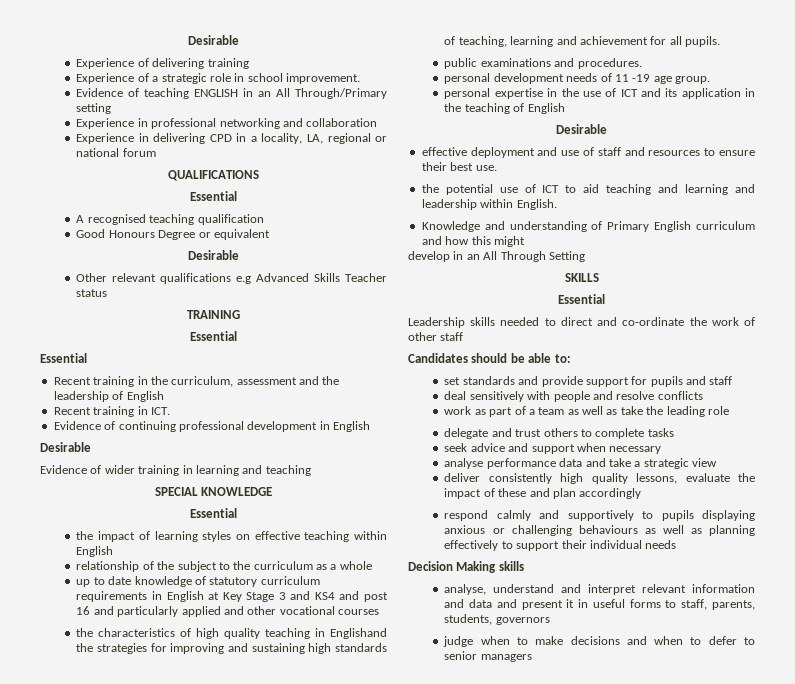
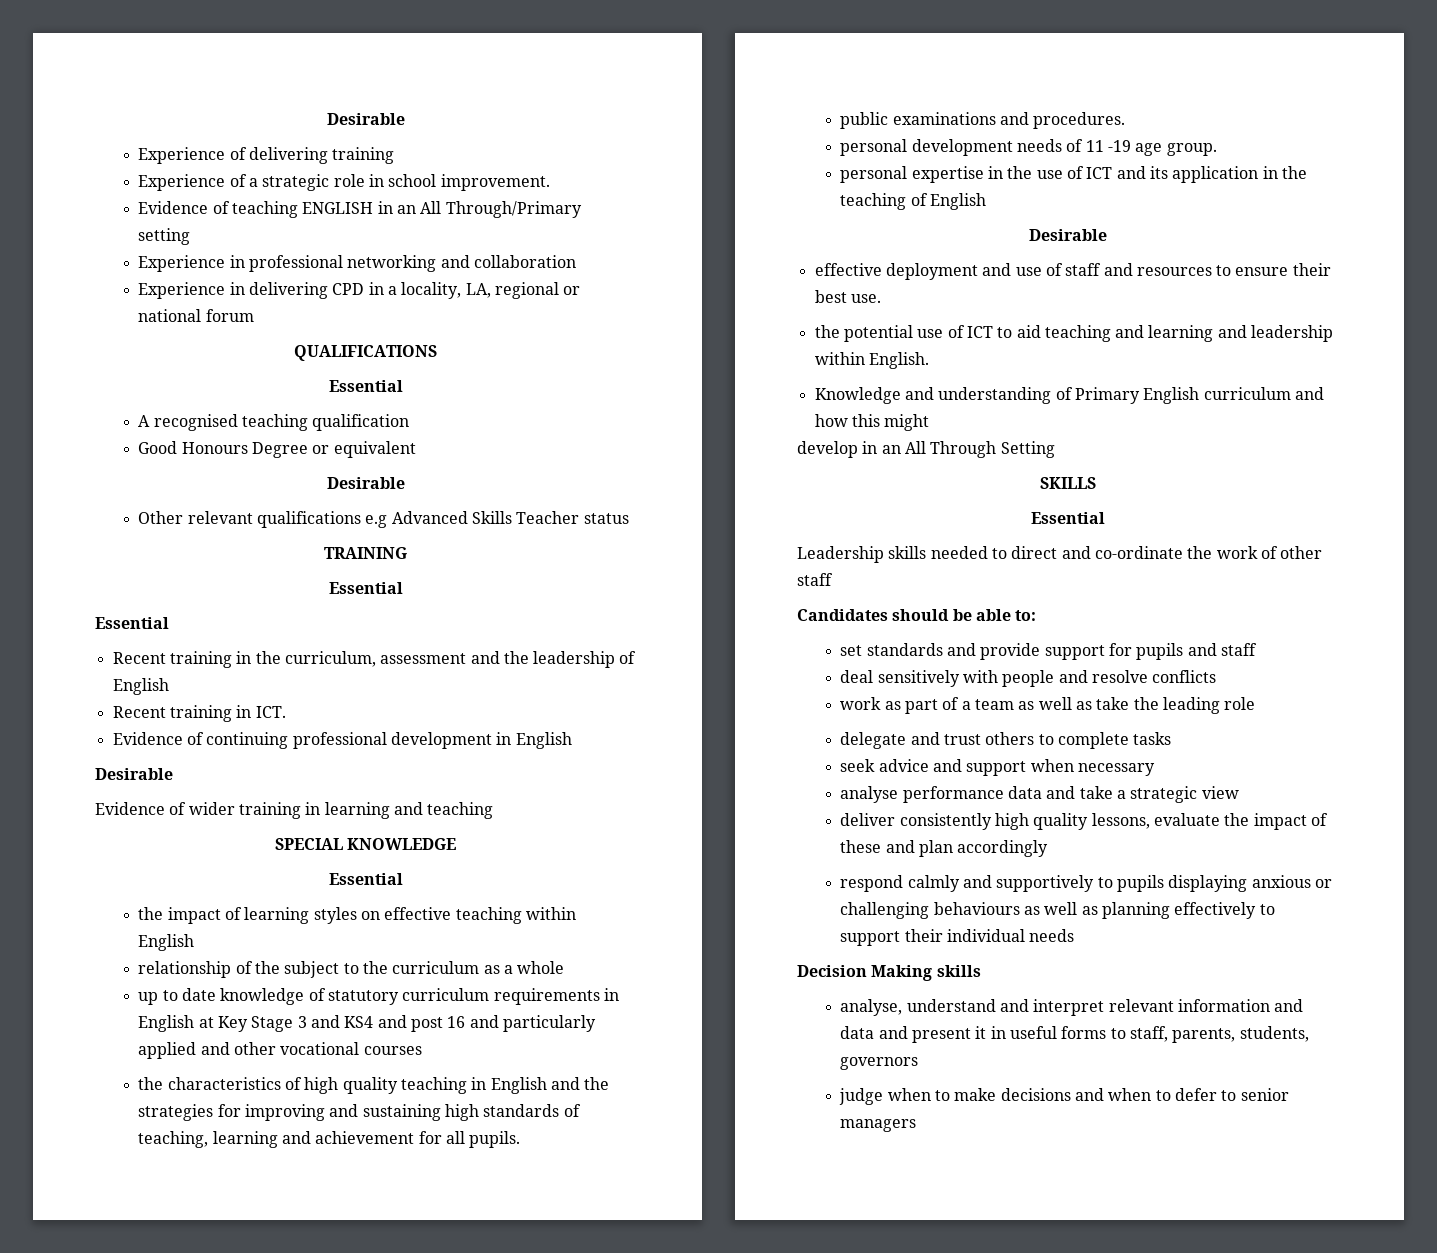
[330,628,388,639] Englishand -> [490,1077,580,1094] English and

